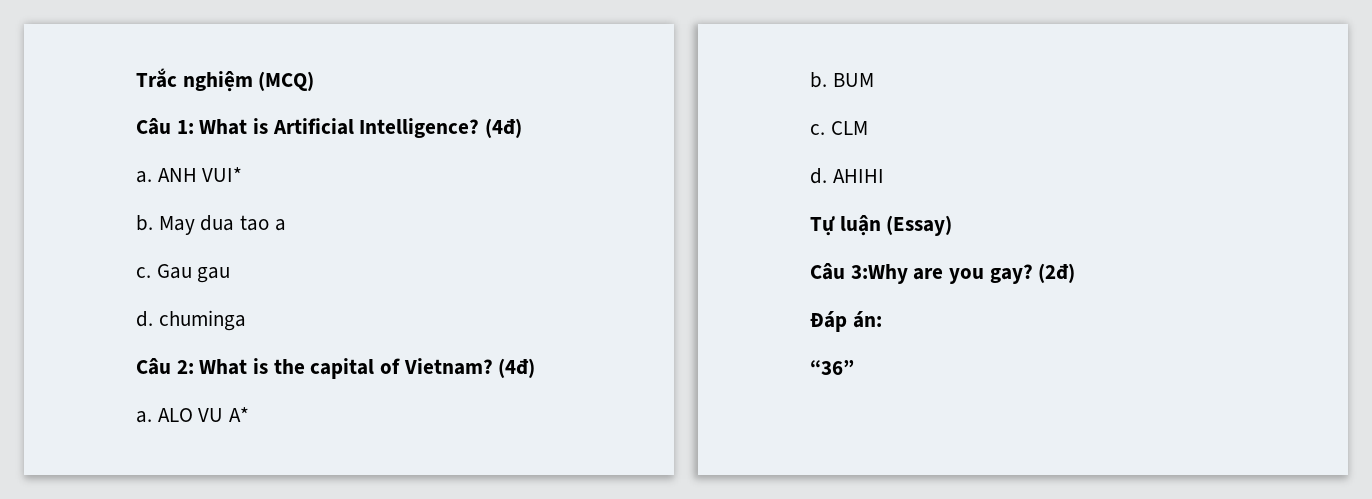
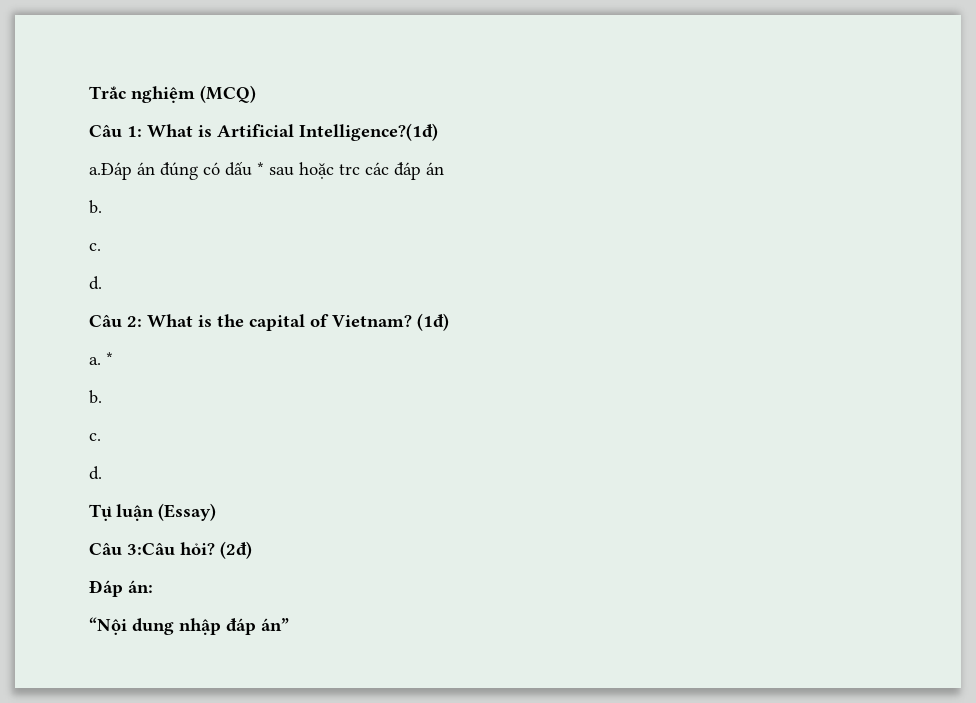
[359,118,522,138] [135,167,243,183] [135,215,286,235] [135,264,231,283] [135,310,246,331] Intelligence? (4đ) // a. ANH VUI* // b. May dua tao a // c. Gau gau // d. chuminga -> [299,123,439,141] [89,161,445,180] [89,200,103,214] [89,243,102,251] [89,276,103,290] Intelligence?(1đ) // a.Đáp án đúng có dấu * sau hoặc trc các đáp án // b. // c. // d.
[498,358,536,378] [135,407,249,423] [809,72,874,88] [809,121,868,135] [809,168,884,184] (4đ) // a. ALO VU A* // b. BUM // c. CLM // d. AHIHI -> [417,313,450,331] [89,352,114,365] [89,390,103,404] [89,433,102,441] [89,466,103,480] (1đ) // a. * // b. // c. // d.
[850,264,1033,284] 3:Why are you gay? -> [127,542,216,556] 3:Câu hỏi?
[809,360,854,375] “36” -> [89,617,290,635] “Nội dung nhập đáp án”

